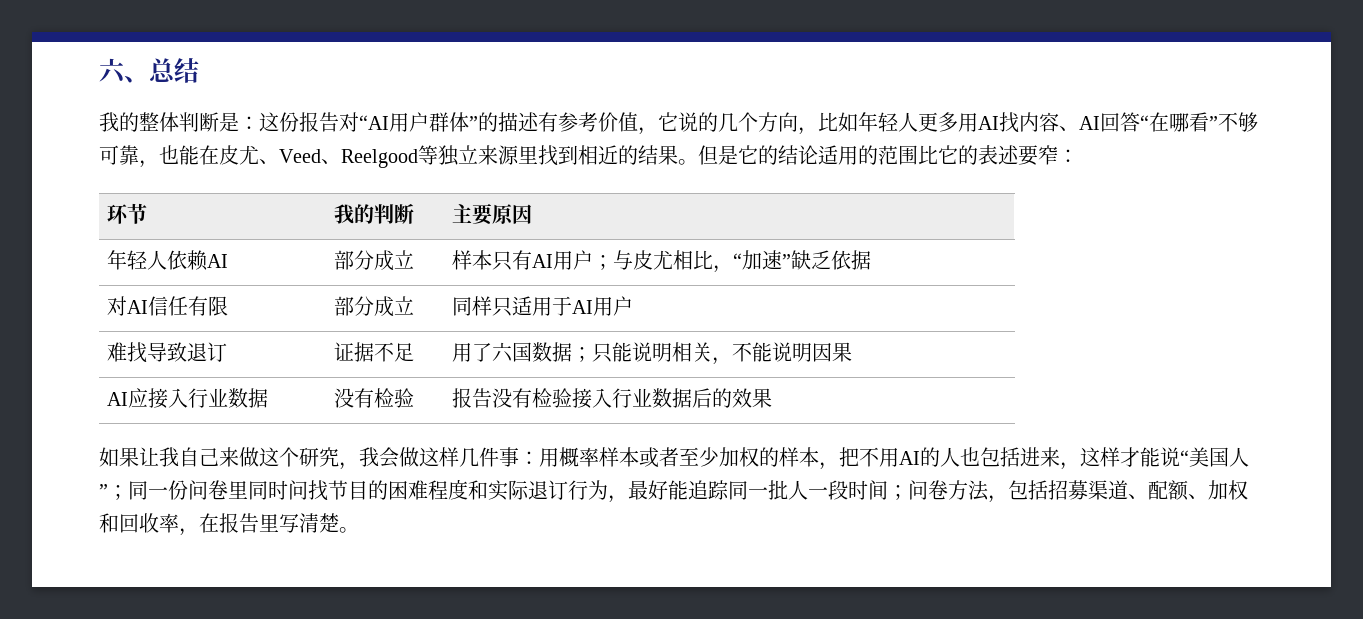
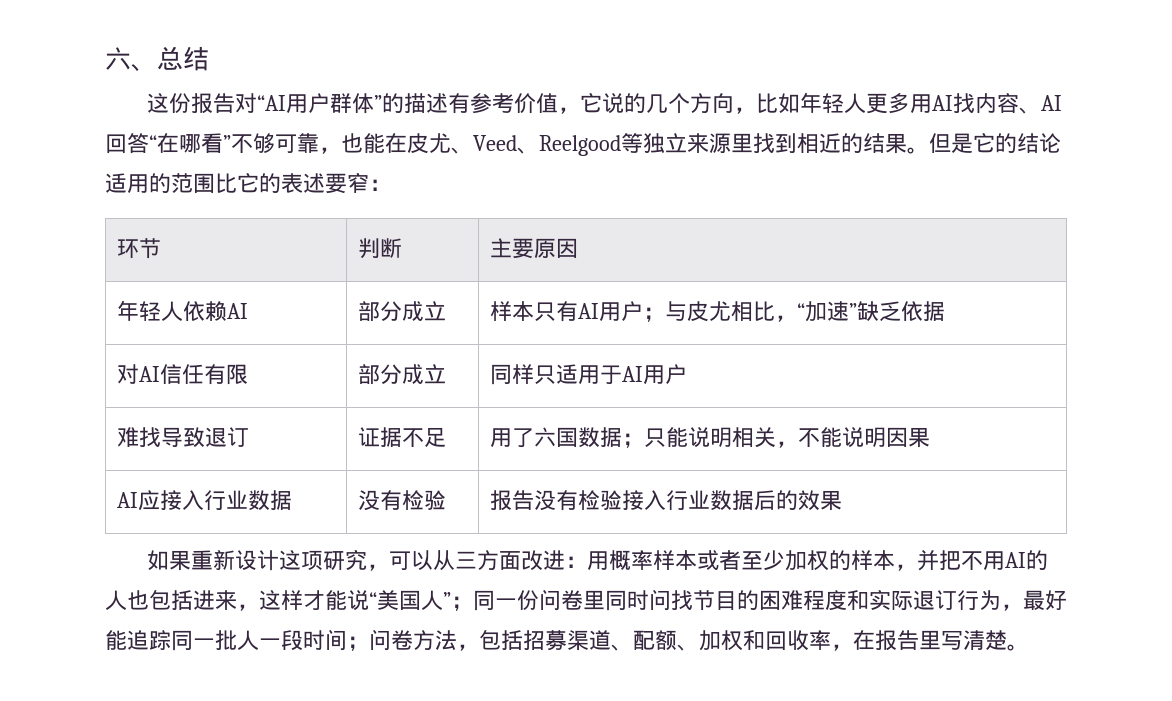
[99,112,259,132] 我的整体判断是： -> (209, 58) none
[334,204,375,224] 我的 -> (162, 248) none
[139,447,519,470] 让我自己来做这个研究，我会做这样几件事 -> [191,549,566,571] 重新设计这项研究，可以从三方面改进
(839, 466) none -> [917,550,940,571] 并

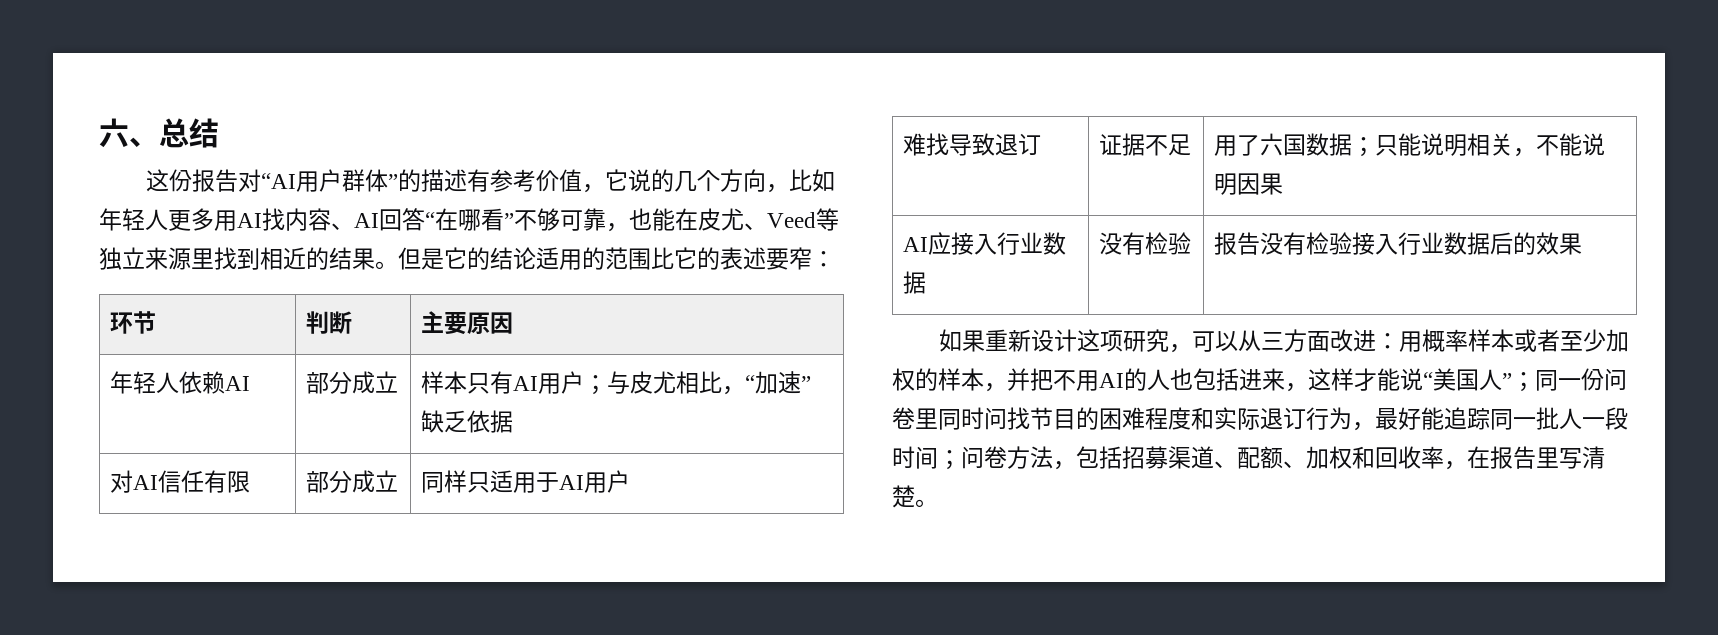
[517,135,621,156] 、Reelgood -> (816, 220) none

